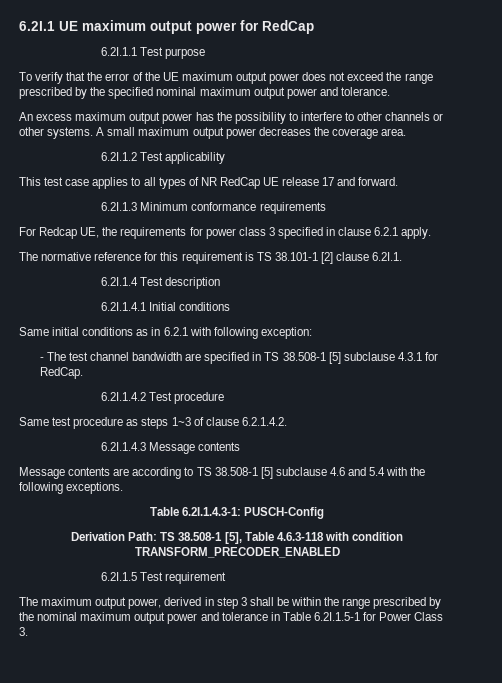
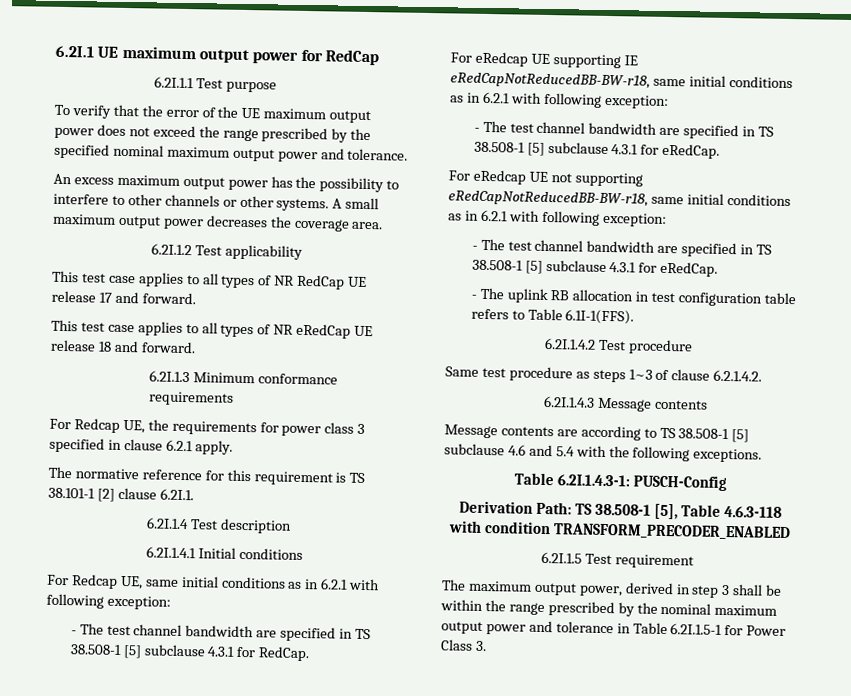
(399, 181) none -> [51,319,374,339] [50,339,196,354] // This test case applies to all types of NR eRedCap UE release 18 and forward.
[19,327,49,336] Same -> [47,574,179,590] For Redcap UE, same
(83, 373) none -> [450,51,638,69] [450,72,793,89] [450,91,669,109] [473,120,775,140] [473,141,721,159] [448,169,643,187] [448,190,791,207] [448,209,667,227] [471,238,773,258] [471,259,719,277] [470,287,797,307] [470,308,635,325] // For eRedcap UE supporting IE eRedCapNotReducedBB-BW-r18, same initial conditions as in 6.2.1 with following exception: // - The test channel bandwidth are specified in TS 38.508-1 [5] subclause 4.3.1 for eRedCap. // For eRedcap UE not supporting eRedCapNotReducedBB-BW-r18, same initial conditions as in 6.2.1 with following exception: // - The test channel bandwidth are specified in TS 38.508-1 [5] subclause 4.3.1 for eRedCap. // - The uplink RB allocation in test configuration table refers to Table 6.1I-1(FFS).

